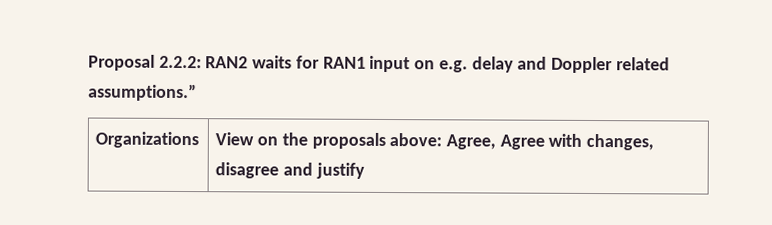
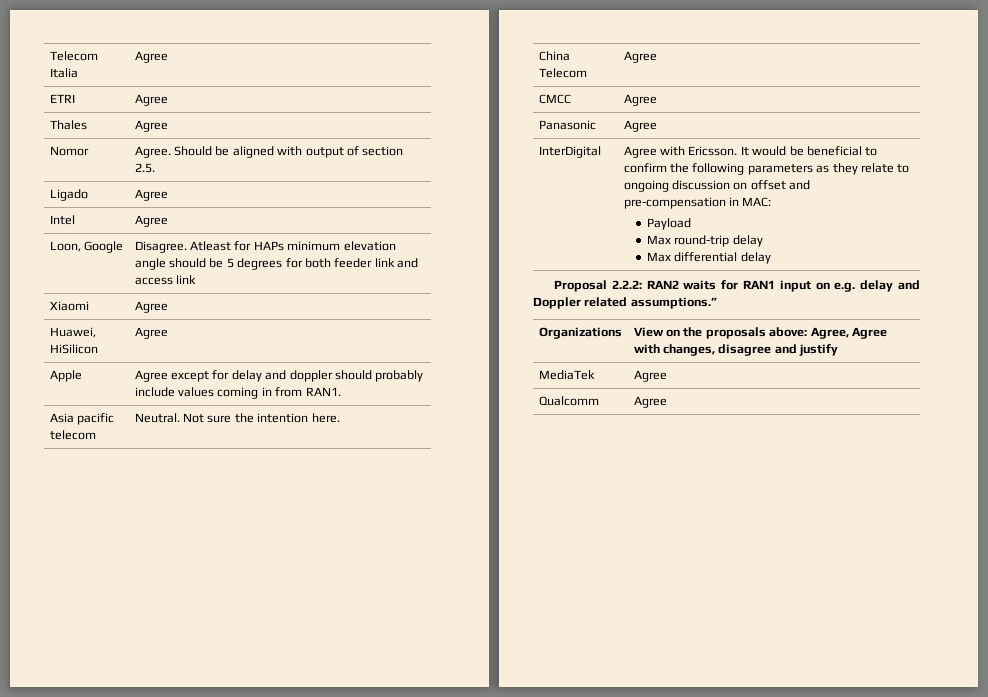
(88, 62) none -> [49,51,98,61] [49,68,78,78] [134,51,168,63] [49,94,75,103] [134,94,168,106] [49,120,87,130] [134,120,168,132] [49,146,89,156] [134,146,404,158] [134,163,155,173] [49,189,88,201] [134,189,168,201] [49,215,75,225] [134,215,168,227] [49,241,124,253] [134,241,396,253] [134,258,419,270] [134,275,197,285] [49,301,89,311] [134,301,168,313] [49,327,96,338] [49,344,98,354] [134,327,168,339] [49,370,82,382] [134,370,424,382] [134,387,341,399] [49,413,115,425] [49,430,96,440] [134,413,340,423] [538,51,570,61] [538,68,587,78] [623,51,657,63] [538,94,571,104] [623,94,657,106] [538,120,596,130] [623,120,657,132] [538,146,601,158] [623,146,878,158] [623,163,910,175] [623,180,811,192] [623,197,772,209] [646,218,691,230] [646,235,763,247] [646,252,771,264] Telecom Italia | Agree // ETRI | Agree // Thales | Agree // Nomor | Agree. Should be aligned with output of section 2.5. // Ligado | Agree // Intel | Agree // Loon, Google | Disagree. Atleast for HAPs minimum elevation angle should be 5 degrees for both feeder link and access link // Xiaomi | Agree // Huawei, HiSilicon | Agree // Apple | Agree except for delay and doppler should probably include values coming in from RAN1. // Asia pacific telecom | Neutral. Not sure the intention here. // China Telecom | Agree // CMCC | Agree // Panasonic | Agree // InterDigital | Agree with Ericsson. It would be beneficial to confirm the following parameters as they relate to ongoing discussion on offset and pre-compensation in MAC: // Payload // Max round-trip delay // Max differential delay //
(365, 170) none -> [538,370,595,380] [633,370,667,382] [538,396,599,406] [633,396,667,408] // MediaTek | Agree // Qualcomm | Agree

